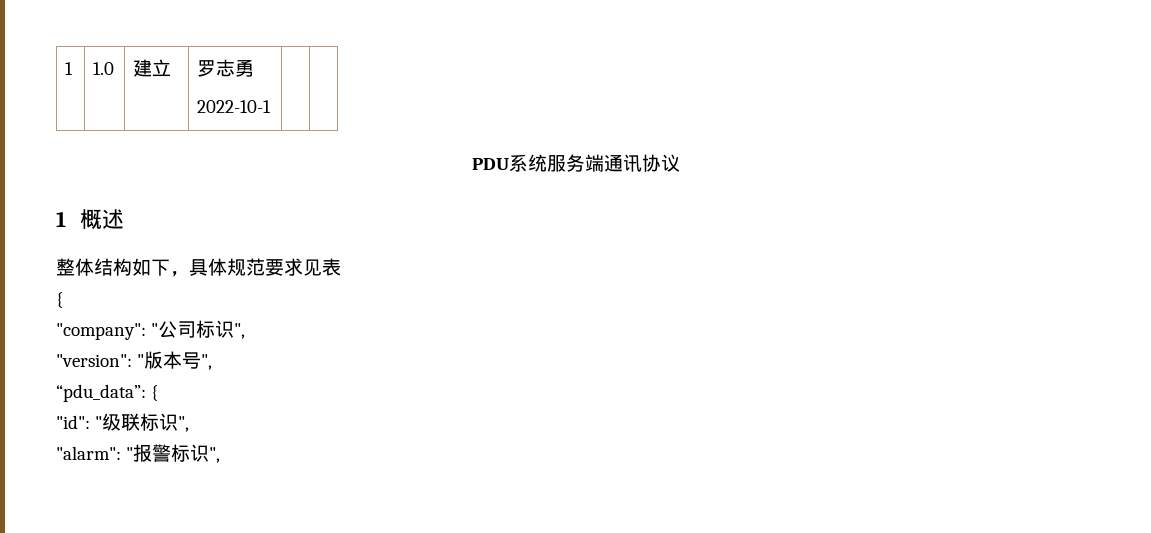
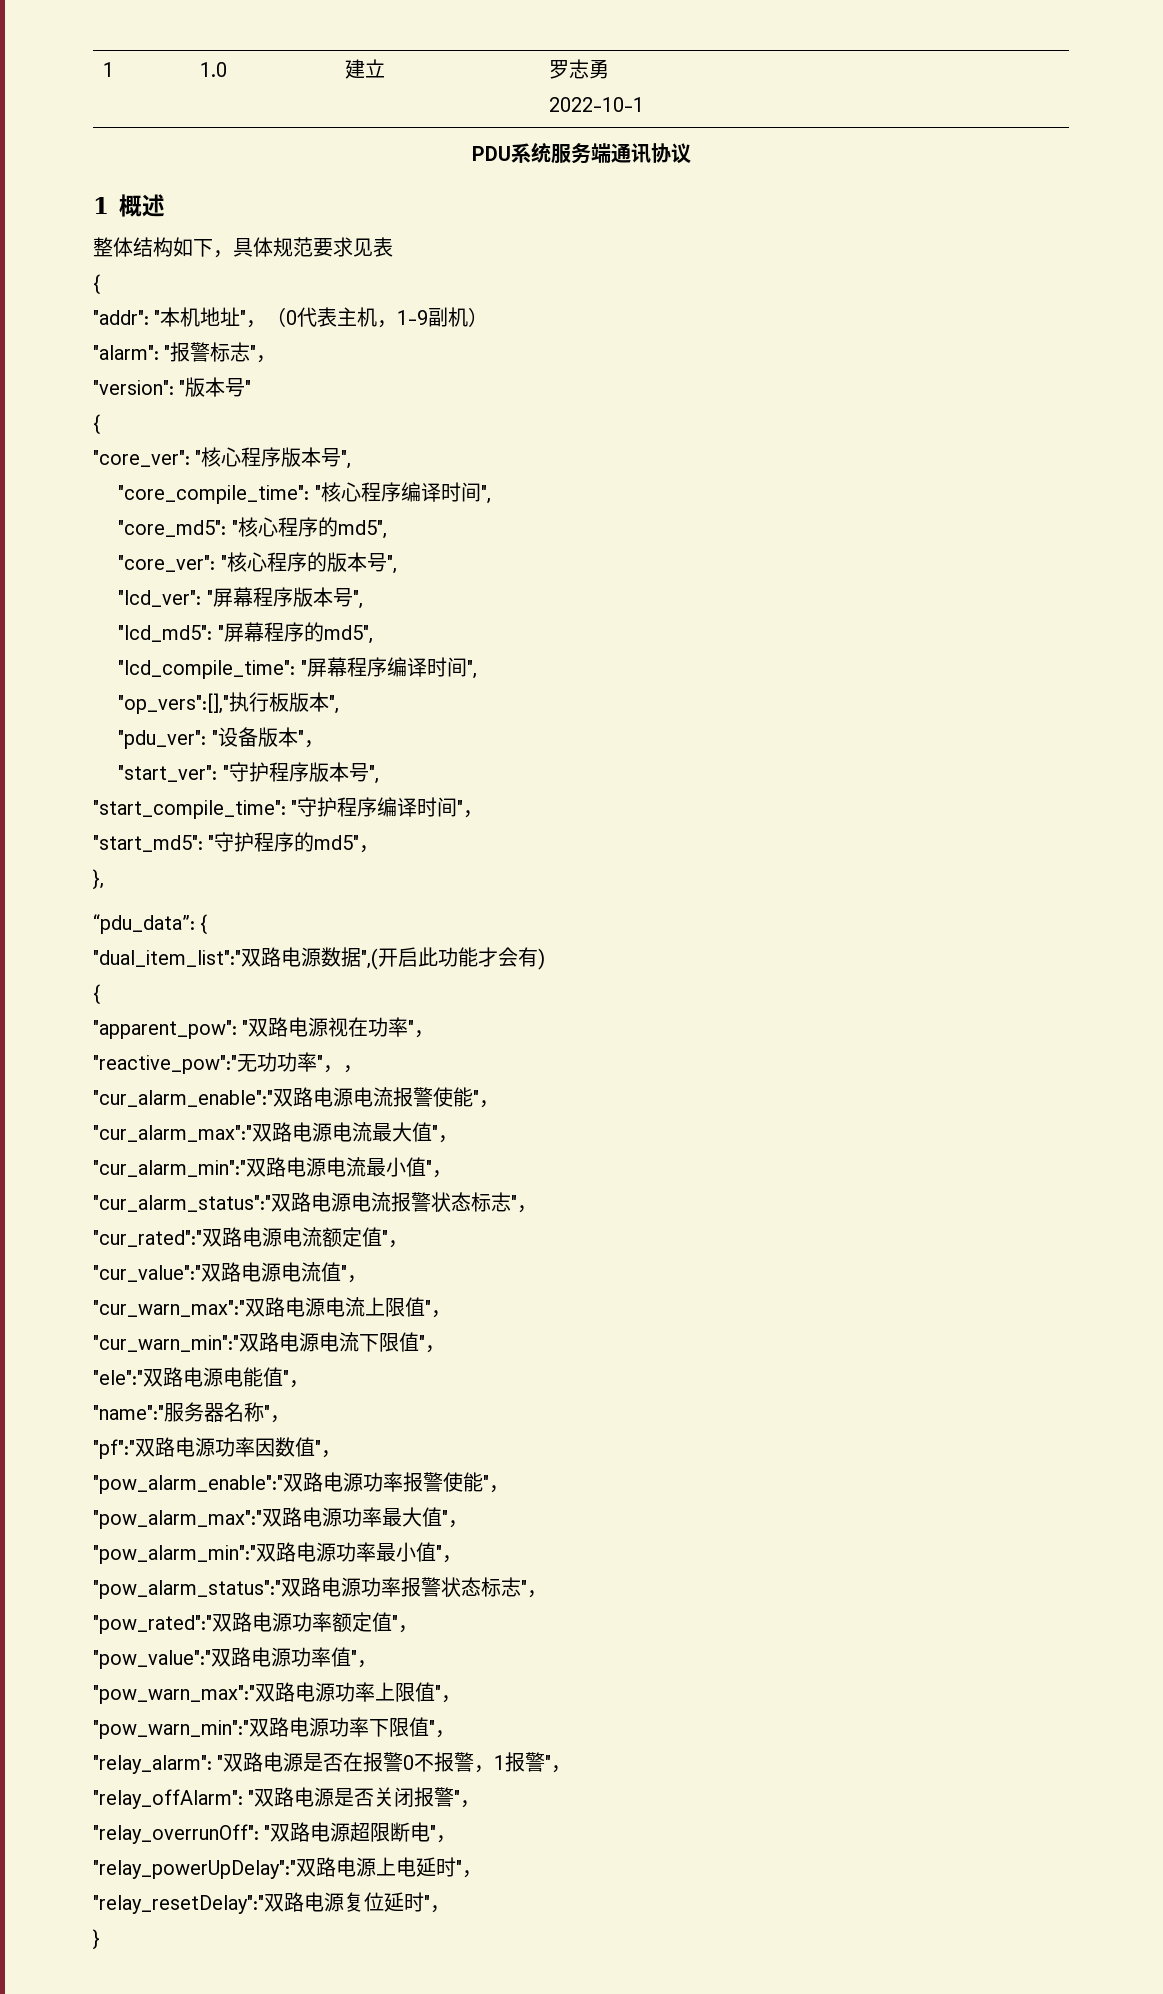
[56,320,246,340] [56,351,213,370] [56,384,159,402] [56,413,190,432] [56,444,221,463] "company": "公司标识", // "version": "版本号", // “pdu_data”: { // "id": "级联标识", // "alarm": "报警标识", -> [93,307,489,328] [93,342,277,363] [93,377,252,397] [93,414,100,435] [93,447,352,469] [118,482,491,504] [118,517,387,539] [118,552,397,574] [118,587,363,609] [118,622,373,644] [118,657,477,679] [118,692,340,714] [118,727,324,749] [118,762,379,784] [93,797,484,819] [93,832,380,853] [92,869,104,890] [93,914,208,935] [93,947,545,970] [93,984,100,1005] [93,1017,435,1039] [93,1052,363,1074] [93,1087,499,1108] [93,1122,458,1143] [93,1157,452,1178] [93,1192,537,1213] [93,1227,408,1248] [93,1262,367,1283] [93,1297,451,1318] [93,1332,445,1353] [93,1367,309,1388] [93,1402,290,1423] [93,1437,341,1459] [93,1472,509,1494] [93,1507,468,1529] [93,1542,462,1564] [93,1577,547,1599] [93,1612,418,1634] [93,1647,377,1669] [93,1682,461,1704] [93,1717,455,1739] [93,1752,572,1774] [93,1787,481,1809] [93,1822,457,1844] [93,1857,482,1879] [93,1892,450,1914] [92,1929,100,1950] "addr": "本机地址"，（0代表主机，1-9副机） // "alarm": "报警标志"， // "version": "版本号" // { // "core_ver": "核心程序版本号", // "core_compile_time": "核心程序编译时间", // "core_md5": "核心程序的md5", // "core_ver": "核心程序的版本号", // "lcd_ver": "屏幕程序版本号", // "lcd_md5": "屏幕程序的md5", // "lcd_compile_time": "屏幕程序编译时间", // "op_vers":[],"执行板版本", // "pdu_ver": "设备版本"， // "start_ver": "守护程序版本号", // "start_compile_time": "守护程序编译时间"， // "start_md5": "守护程序的md5"， // }, // “pdu_data”: { // "dual_item_list":"双路电源数据",(开启此功能才会有) // { // "apparent_pow": "双路电源视在功率"， // "reactive_pow":"无功功率"，， // "cur_alarm_enable":"双路电源电流报警使能"， // "cur_alarm_max":"双路电源电流最大值"， // "cur_alarm_min":"双路电源电流最小值"， // "cur_alarm_status":"双路电源电流报警状态标志"， // "cur_rated":"双路电源电流额定值"， // "cur_value":"双路电源电流值"， // "cur_warn_max":"双路电源电流上限值"， // "cur_warn_min":"双路电源电流下限值"， // "ele":"双路电源电能值"， // "name":"服务器名称"， // "pf":"双路电源功率因数值"， // "pow_alarm_enable":"双路电源功率报警使能"， // "pow_alarm_max":"双路电源功率最大值"， // "pow_alarm_min":"双路电源功率最小值"， // "pow_alarm_status":"双路电源功率报警状态标志"， // "pow_rated":"双路电源功率额定值"， // "pow_value":"双路电源功率值"， // "pow_warn_max":"双路电源功率上限值"， // "pow_warn_min":"双路电源功率下限值"， // "relay_alarm": "双路电源是否在报警0不报警，1报警"， // "relay_offAlarm": "双路电源是否关闭报警"， // "relay_overrunOff": "双路电源超限断电"， // "relay_powerUpDelay":"双路电源上电延时"， // "relay_resetDelay":"双路电源复位延时"， // }

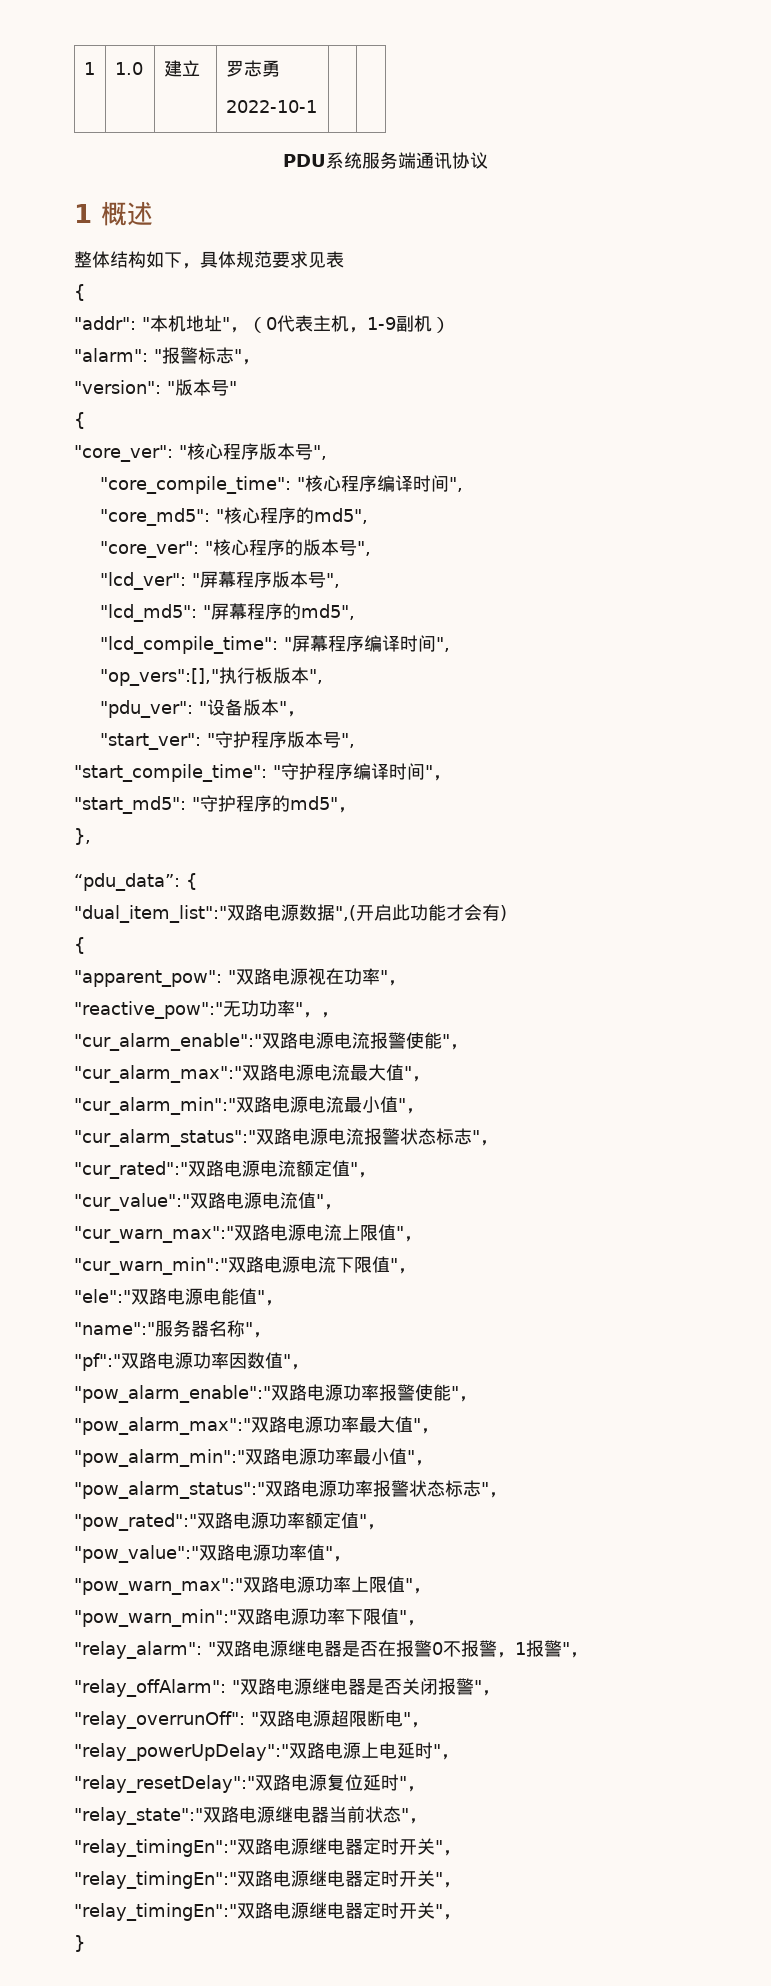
(304, 1762) none -> [288,1640,342,1657] 继电器
(335, 1797) none -> [312,1678,366,1695] 继电器
(450, 1909) none -> [74,1806,427,1825] [74,1838,461,1857] [74,1870,461,1889] [74,1902,461,1921] // "relay_state":"双路电源继电器当前状态"， // "relay_timingEn":"双路电源继电器定时开关"， // "relay_timingEn":"双路电源继电器定时开关"， // "relay_timingEn":"双路电源继电器定时开关"，

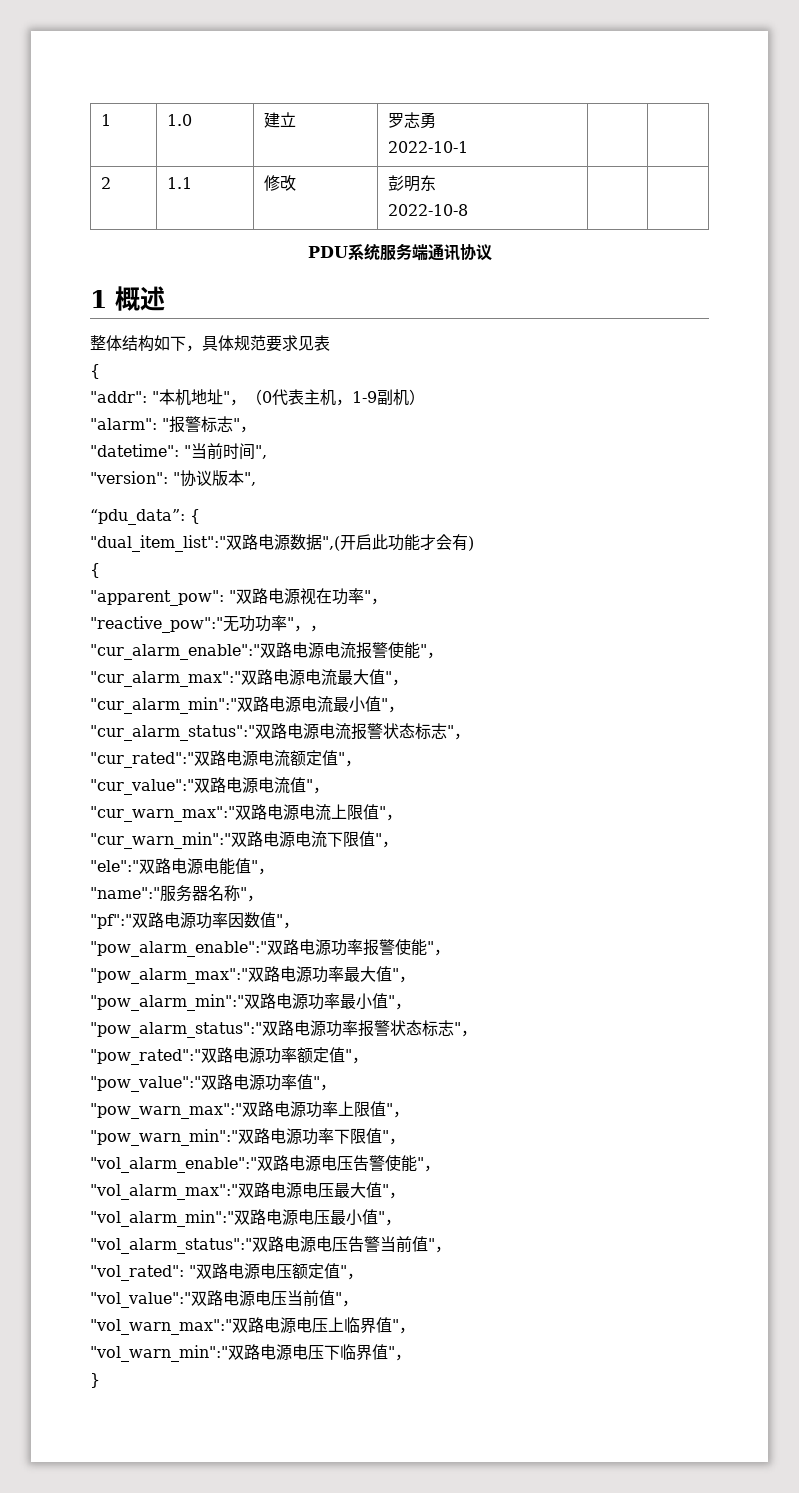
(317, 106) none -> [100,177,111,189] [166,177,192,189] [263,175,296,191] [387,175,436,192] [387,204,468,216] // 2 | 1.1 | 修改 | 彭明东 // 2022-10-8 | |
[74,379,237,396] [74,412,85,429] [74,443,327,462] [100,475,464,494] [100,507,369,526] [100,539,372,558] [100,571,341,590] [100,603,356,622] [100,635,451,654] [100,667,324,686] [100,699,306,718] [100,731,356,750] [74,763,451,782] [74,795,356,814] [74,828,91,845] "version": "版本号" // { // "core_ver": "核心程序版本号", // "core_compile_time": "核心程序编译时间", // "core_md5": "核心程序的md5", // "core_ver": "核心程序的版本号", // "lcd_ver": "屏幕程序版本号", // "lcd_md5": "屏幕程序的md5", // "lcd_compile_time": "屏幕程序编译时间", // "op_vers":[],"执行板版本", // "pdu_ver": "设备版本"， // "start_ver": "守护程序版本号", // "start_compile_time": "守护程序编译时间"， // "start_md5": "守护程序的md5"， // }, -> [90,443,267,460] [90,470,256,487] "datetime": "当前时间", // "version": "协议版本",
[74,1640,588,1659] [74,1678,500,1697] [74,1710,429,1729] [74,1742,459,1761] [74,1774,425,1793] [74,1806,427,1825] [74,1838,461,1857] [74,1870,461,1889] [74,1902,435,1921] "relay_alarm": "双路电源继电器是否在报警0不报警，1报警"， // "relay_offAlarm": "双路电源继电器是否关闭报警"， // "relay_overrunOff": "双路电源超限断电"， // "relay_powerUpDelay":"双路电源上电延时"， // "relay_resetDelay":"双路电源复位延时"， // "relay_state":"双路电源继电器当前状态"， // "relay_timingEn":"双路电源继电器定时开关"， // "relay_timingEn":"双路电源继电器定时开关"， // "relay_timingEn":"双路电源继电器定时开关 -> [90,1155,440,1173] [90,1182,405,1200] [90,1209,401,1227] [90,1236,451,1254] [90,1263,363,1281] [90,1290,358,1308] [90,1317,415,1335] [90,1344,388,1362] "vol_alarm_enable":"双路电源电压告警使能"， // "vol_alarm_max":"双路电源电压最大值"， // "vol_alarm_min":"双路电源电压最小值"， // "vol_alarm_status":"双路电源电压告警当前值"， // "vol_rated": "双路电源电压额定值"， // "vol_value":"双路电源电压当前值"， // "vol_warn_max":"双路电源电压上临界值"， // "vol_warn_min":"双路电源电压下临界值

